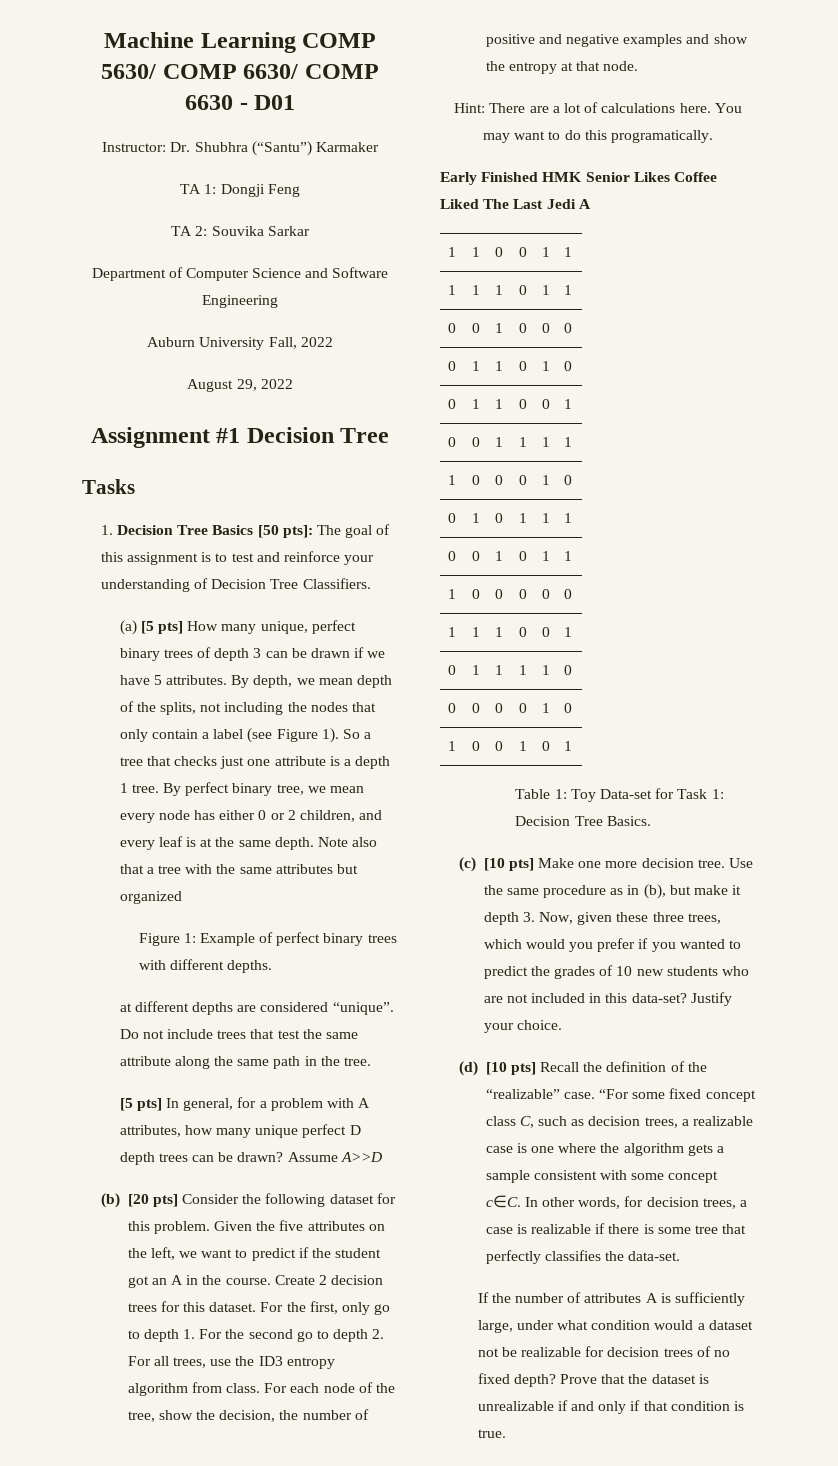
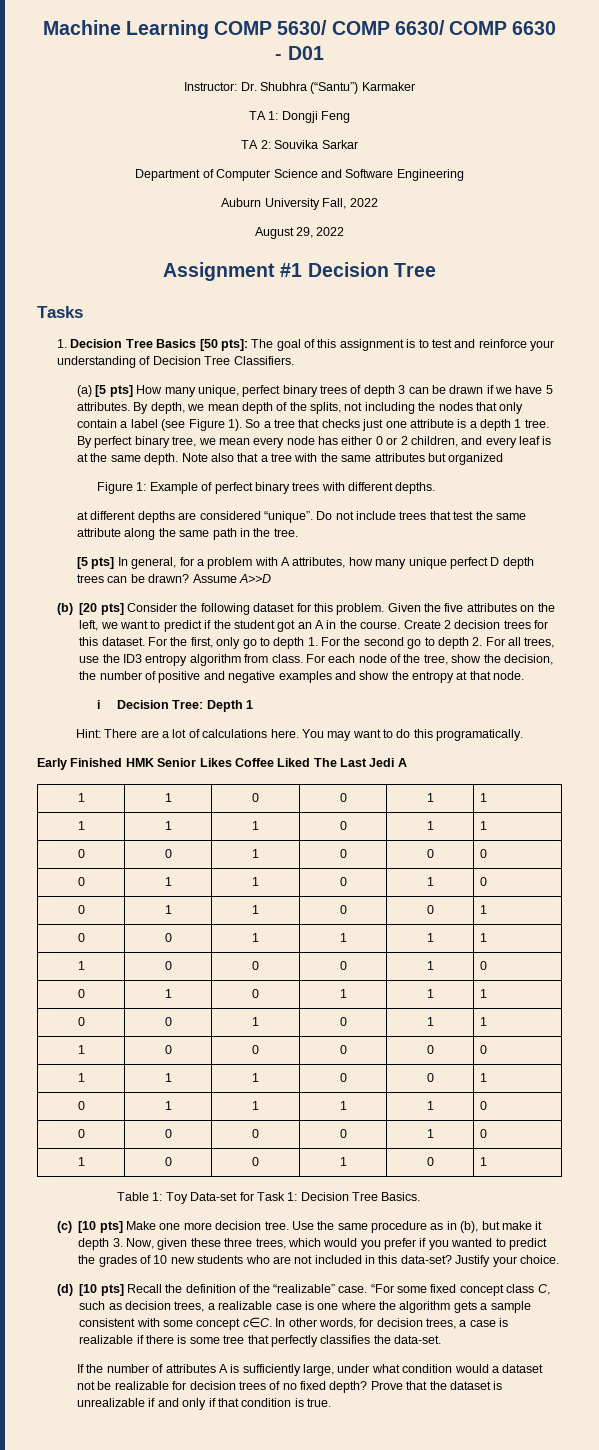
(639, 66) none -> [97,700,254,712] // i Decision Tree: Depth 1

